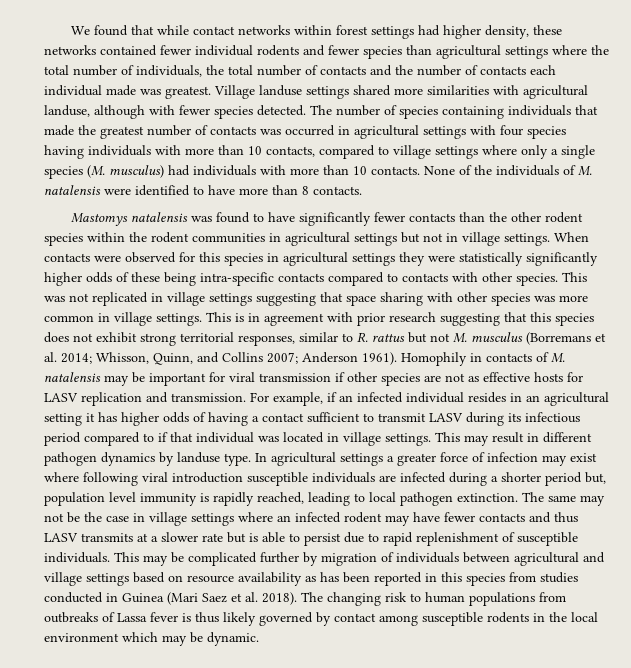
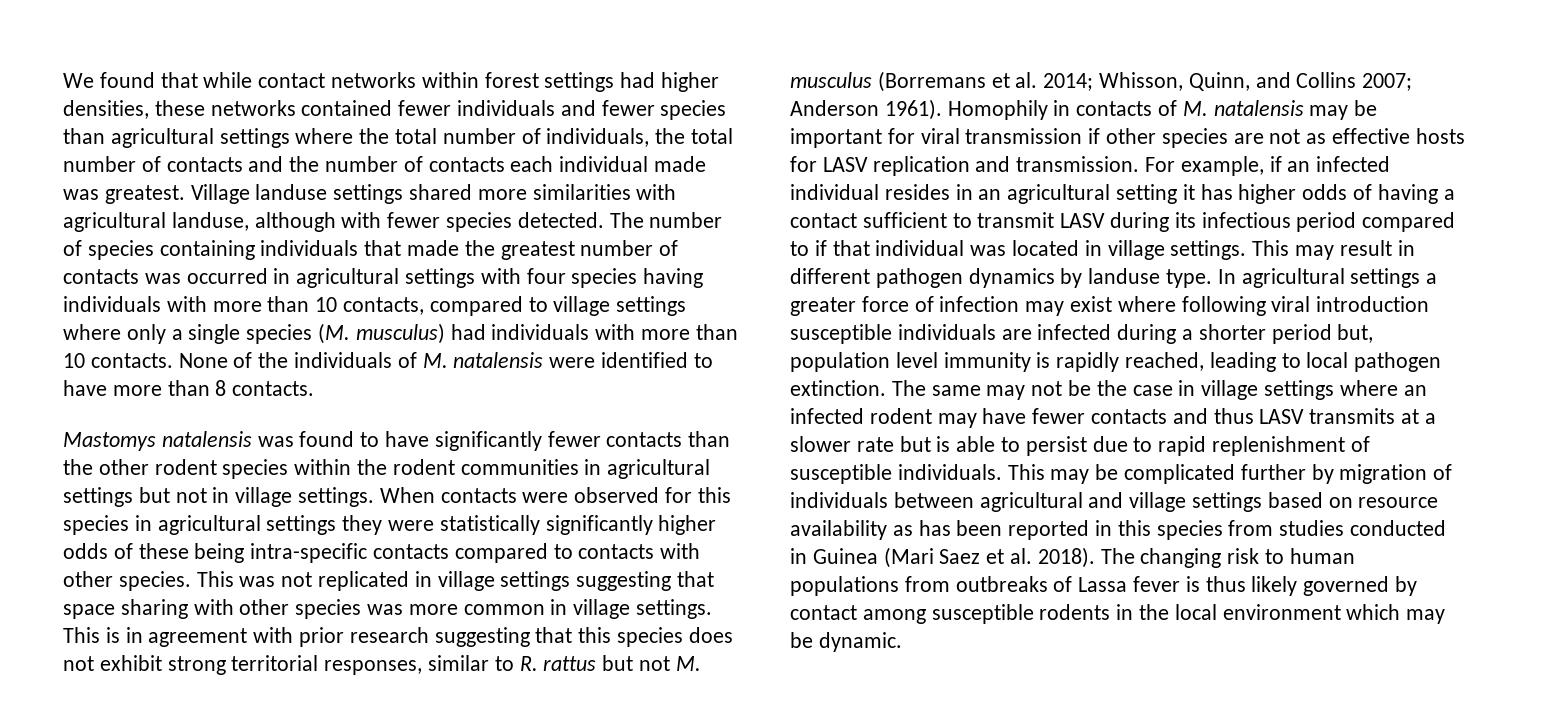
[484,25,529,39] density, -> [63,100,149,119] densities,
[195,45,299,56] individual rodents -> [457,100,556,116] individuals

